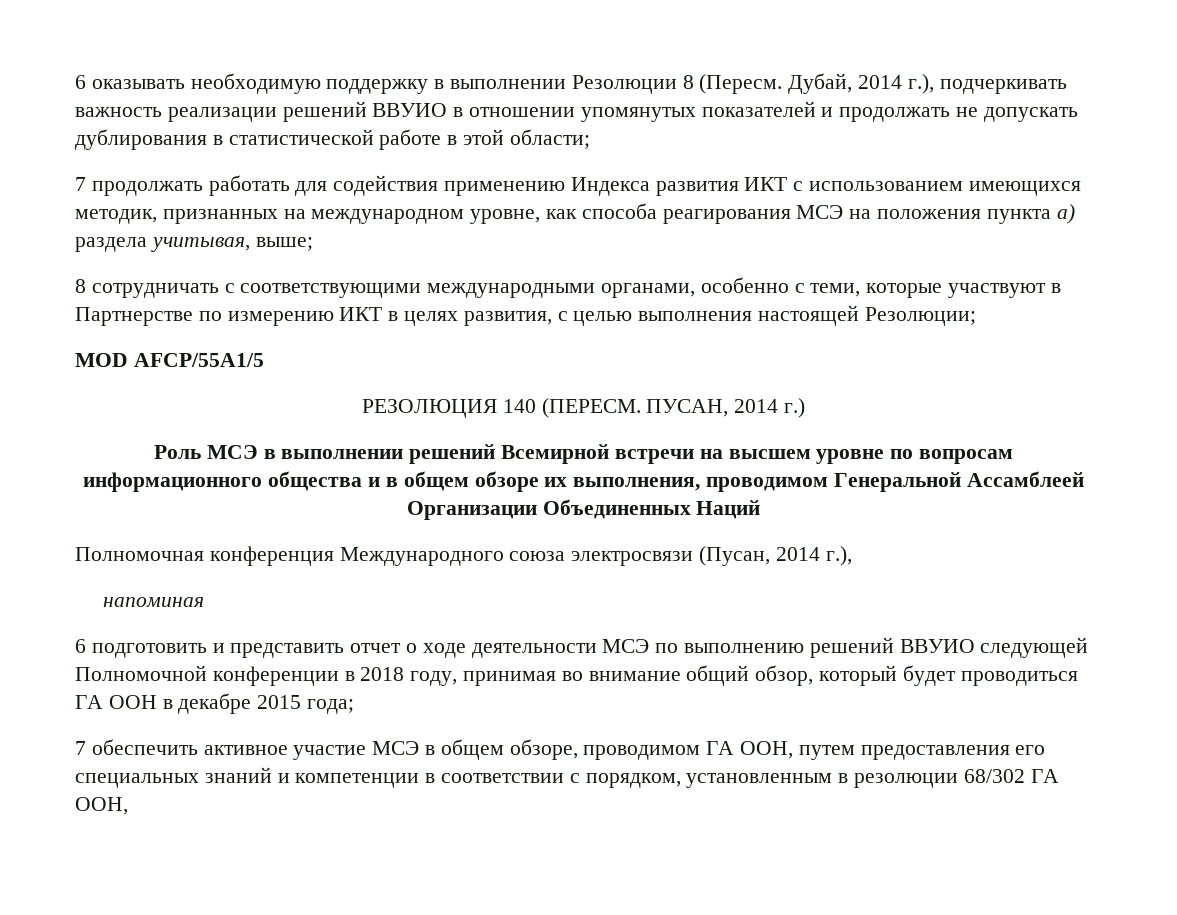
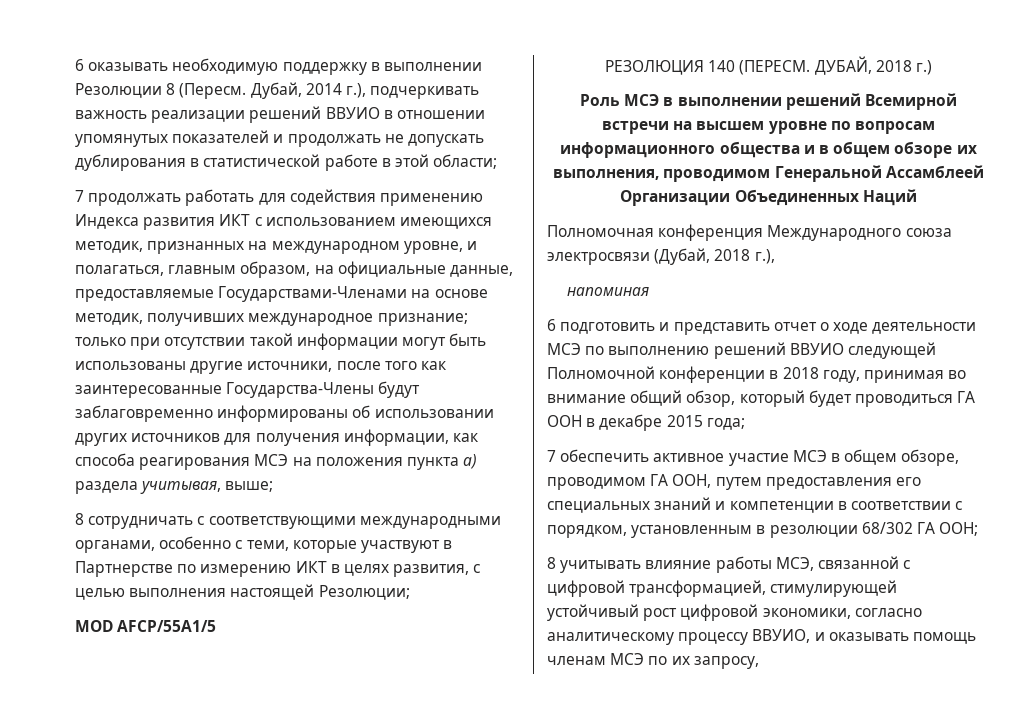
(541, 216) none -> [466,241,477,250] [75,261,513,278] [75,286,488,302] [75,313,468,326] [75,333,487,350] [75,361,447,374] [75,381,421,398] [75,405,494,422] [75,429,449,446] и полагаться, главным образом, на официальные данные, предоставляемые Государствами-Членами на основе методик, получивших международное признание; только при отсутствии такой информации могут быть использованы другие источники, после того как заинтересованные Государства-Члены будут заблаговременно информированы об использовании других источников для получения информации,
[646,399,779,417] ПУСАН, 2014 -> [814,56,912,75] ДУБАЙ, 2018
[699,546,820,566] (Пусан, 2014 -> [654,248,751,265] (Дубай, 2018
[75,797,128,815] ООН, -> [939,522,979,536] [547,556,911,573] [547,580,898,597] [547,604,922,621] [547,629,976,645] [547,653,759,669] ООН; // 8 учитывать влияние работы МСЭ, связанной с цифровой трансформацией, стимулирующей устойчивый рост цифровой экономики, согласно аналитическому процессу ВВУИО, и оказывать помощь членам МСЭ по их запросу,

